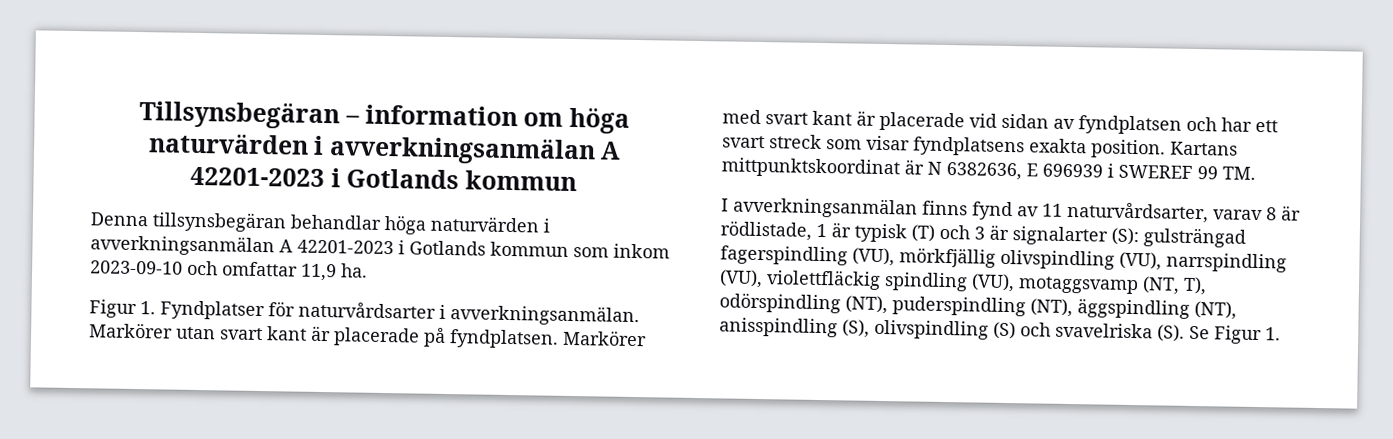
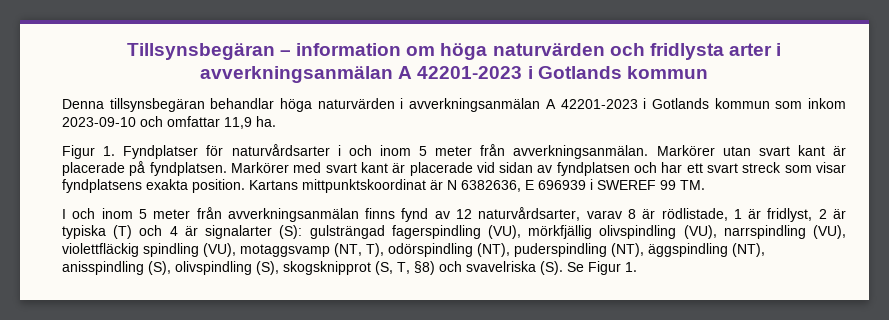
(309, 144) none -> [609,43,772,60] och fridlysta arter
(446, 311) none -> [348,144,506,156] och inom 5 meter från
(729, 205) none -> [72,207,222,219] och inom 5 meter från
[1042,203,1063,217] 11 -> [456,209,473,219] 12
[854,223,907,243] typisk -> [767,208,846,222] [62,225,106,239] fridlyst, 2 är typiska
[974,226,985,240] 3 -> [169,226,178,236] 4
[993,321,1016,340] (S) -> [256,261,435,275] (S), skogsknipprot (S, T, §8)

